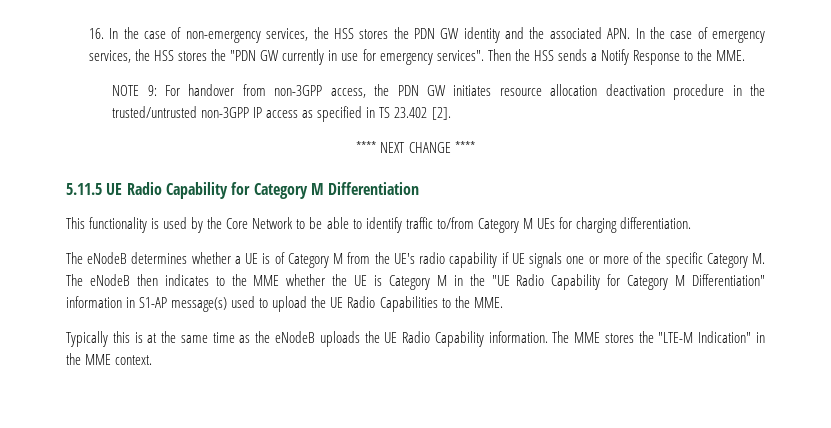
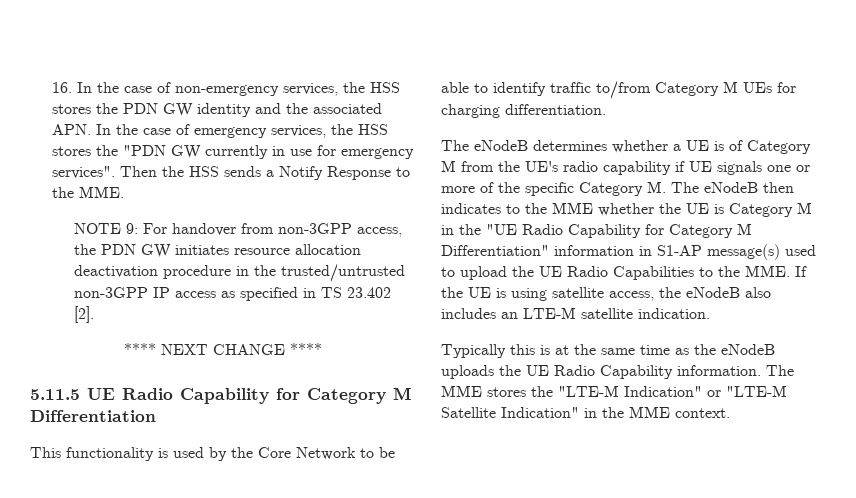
(503, 302) none -> [795,266,807,277] [441,287,771,301] [441,307,710,319] If the UE is using satellite access, the eNodeB also includes an LTE-M satellite indication.
(752, 337) none -> [707,385,787,397] [441,407,579,418] or "LTE-M Satellite Indication"

